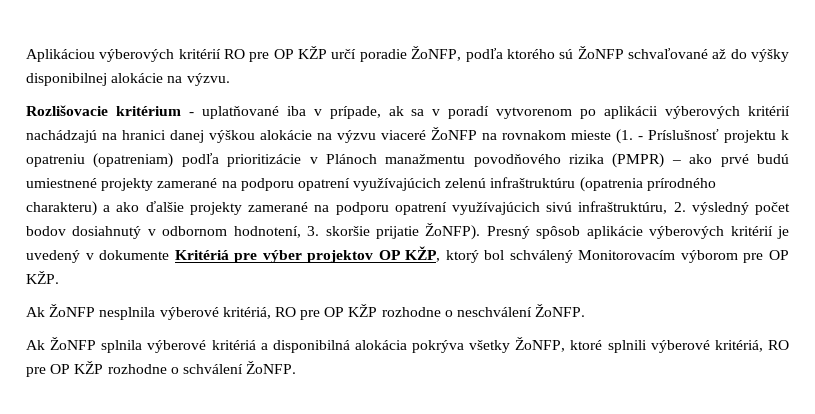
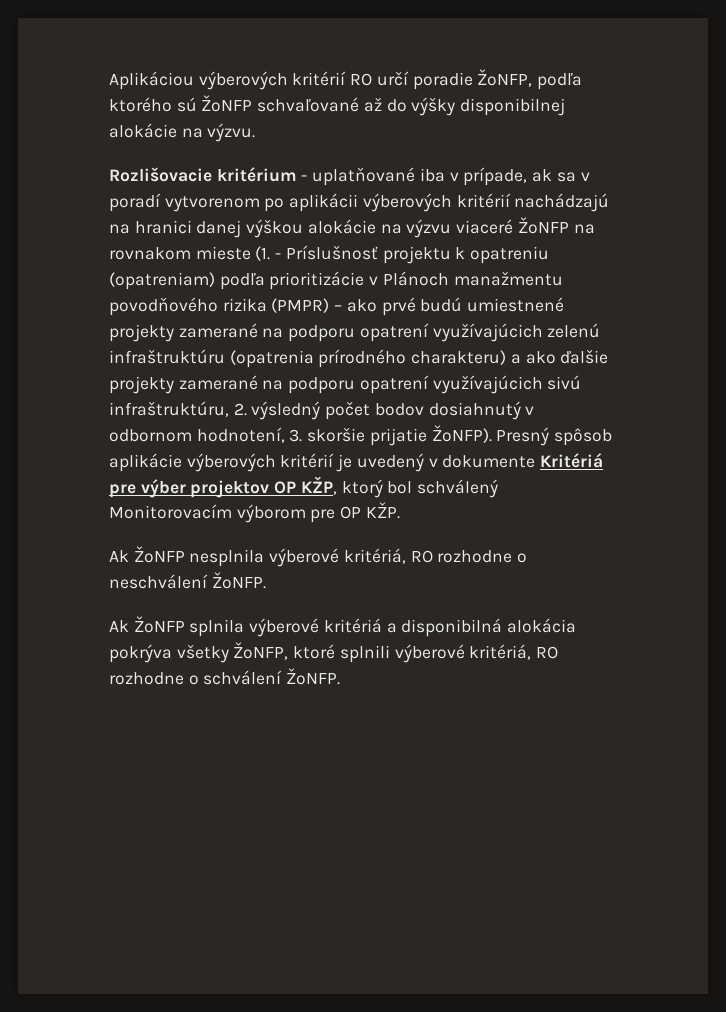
[249,46,328,62] pre OP KŽP -> (373, 79) none
[300,304,378,320] pre OP KŽP -> (433, 556) none
[26,361,104,377] pre OP KŽP -> (559, 652) none

